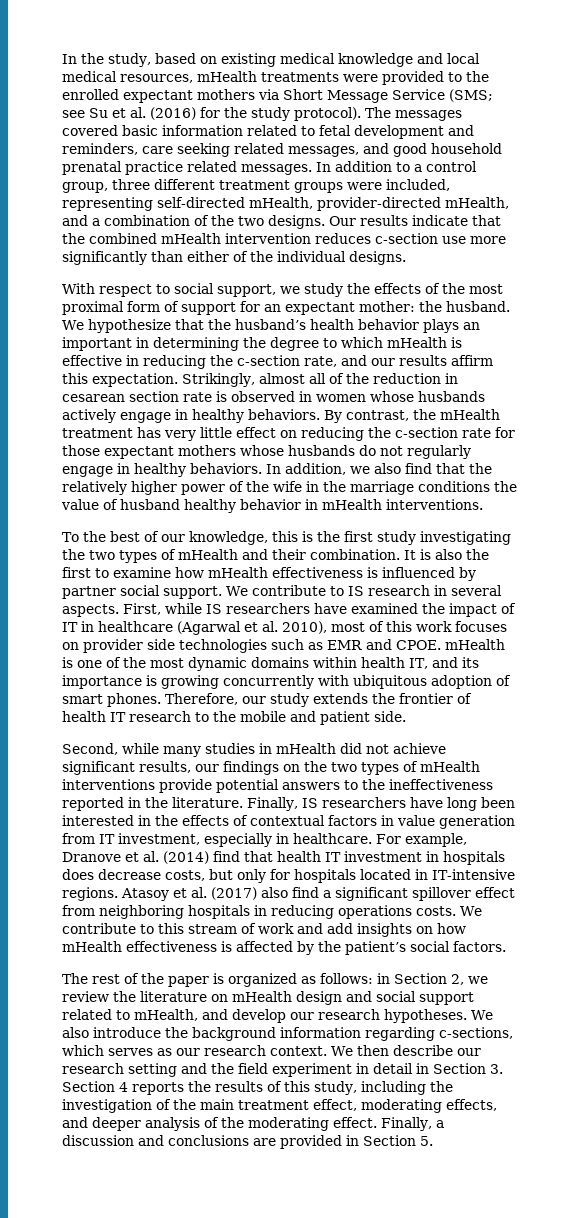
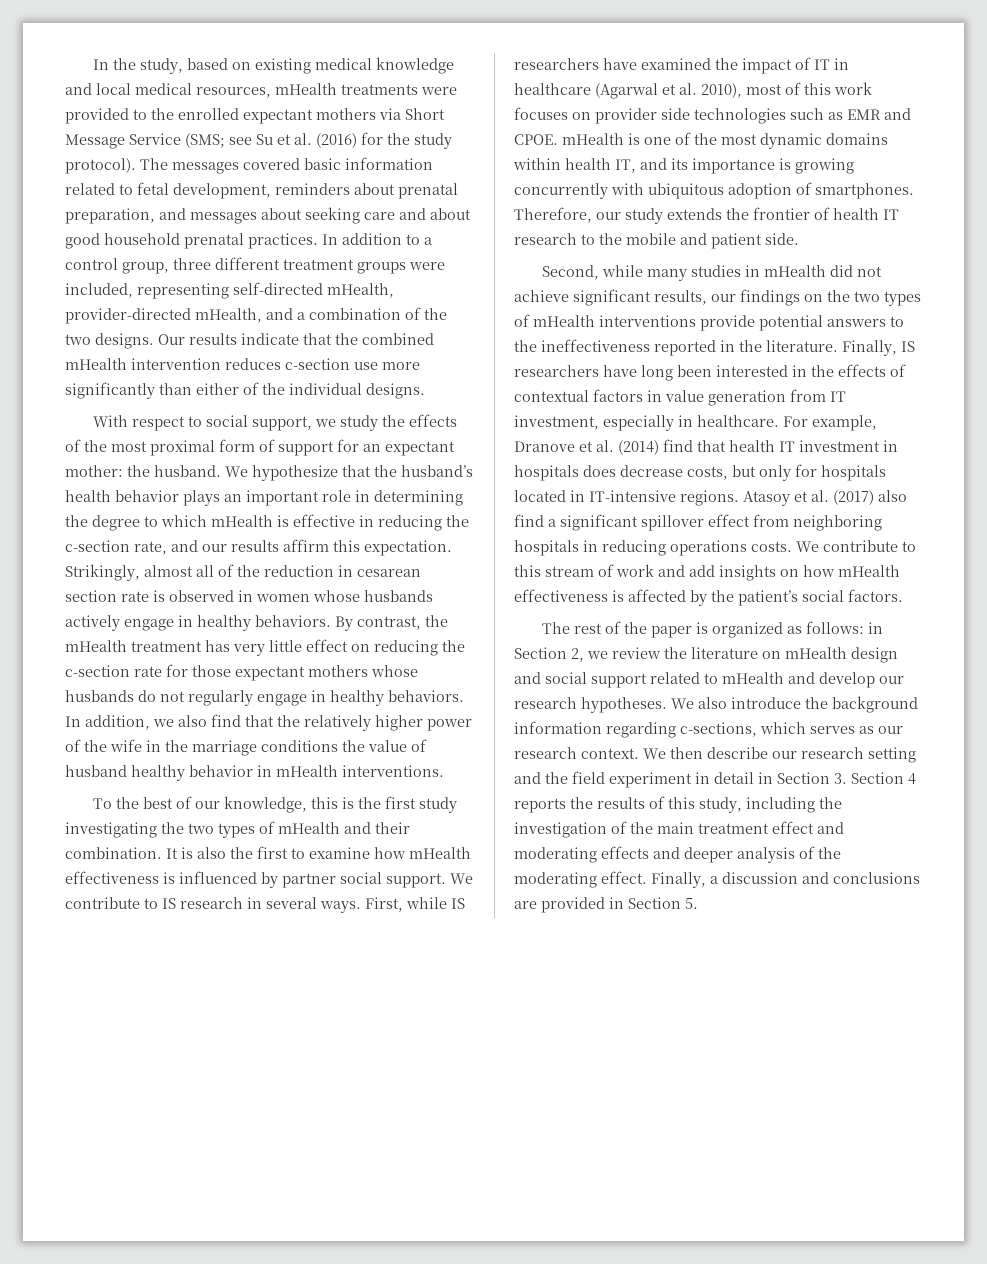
[354,125,474,139] [62,143,502,157] [62,161,312,175] development and reminders, care seeking related messages, and good household prenatal practice related messages. -> [173,183,458,199] [65,207,471,224] [65,233,318,249] development, reminders about prenatal preparation, and messages about seeking care and about good household prenatal practices.
(132, 344) none -> [322,490,351,502] role
[62,604,119,617] aspects. -> [320,901,361,913] ways.
[62,693,161,707] smart phones. -> [815,183,914,199] smartphones.
[134,1009,198,1021] mHealth, -> [722,672,784,684] mHealth
[313,1099,497,1113] effect, moderating effects, -> [772,821,844,834] [514,846,649,863] effect and moderating effects

